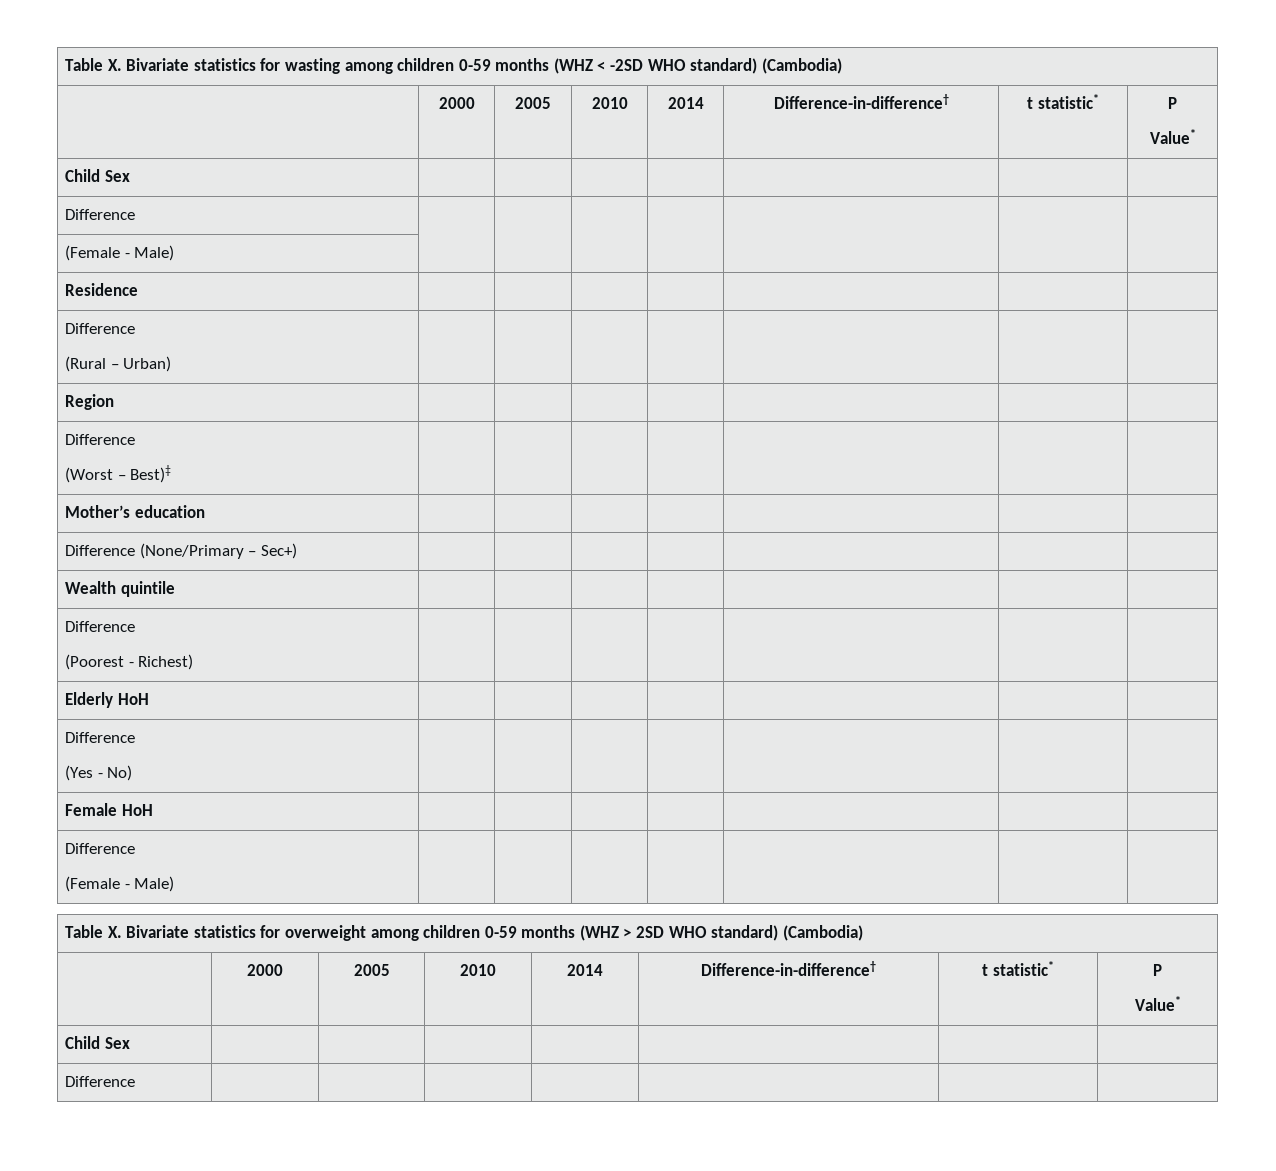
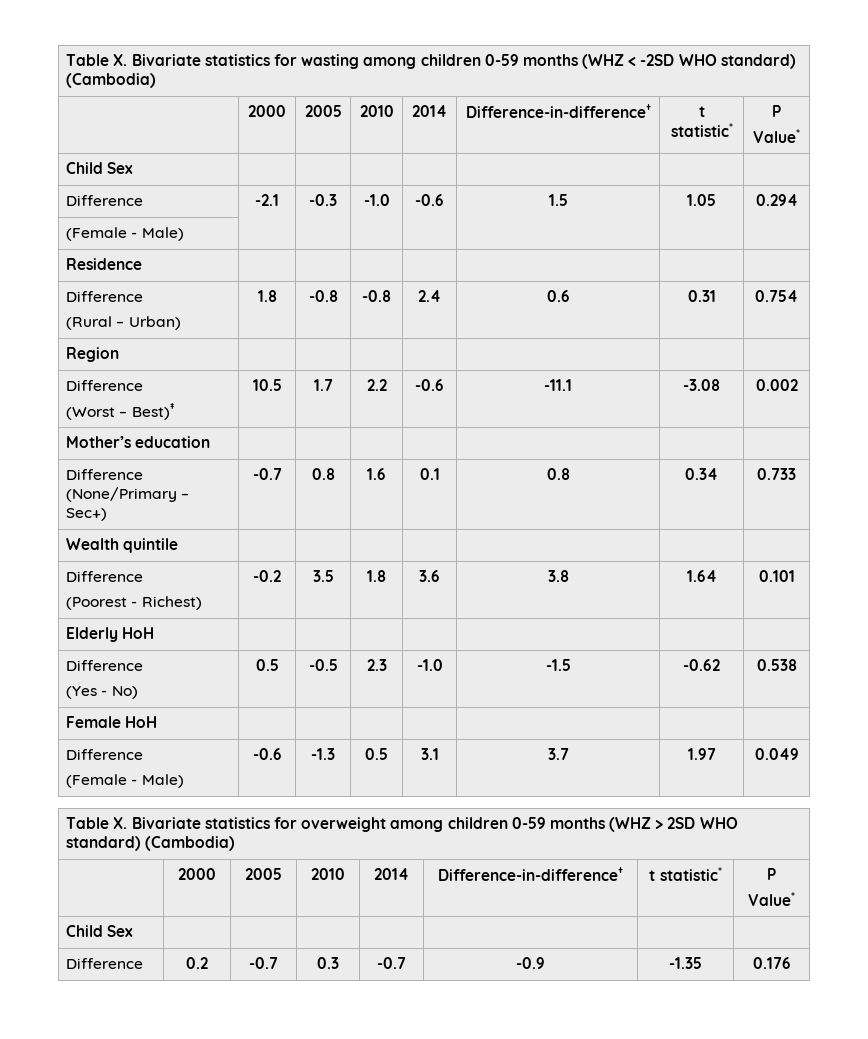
(135, 214) | | | | | | -> [254,194,279,206] [309,194,337,206] [363,194,390,206] [415,194,444,206] [548,194,568,206] [687,194,716,206] [755,194,798,206] -2.1 | -0.3 | -1.0 | -0.6 | 1.5 | 1.05 | 0.294
(172, 364) | | | | | | -> [257,290,277,302] [308,290,338,302] [362,290,391,302] [418,290,441,302] [546,290,570,302] [687,290,716,302] [755,290,798,302] 1.8 | -0.8 | -0.8 | 2.4 | 0.6 | 0.31 | 0.754
(172, 474) | | | | | | -> [252,379,282,391] [313,379,333,391] [366,379,387,391] [415,379,444,391] [544,379,572,391] [683,379,720,391] [755,379,798,391] 10.5 | 1.7 | 2.2 | -0.6 | -11.1 | -3.08 | 0.002
(297, 551) | | | | | | -> [252,468,282,480] [311,468,335,480] [367,468,386,480] [419,468,440,480] [546,468,570,480] [685,468,718,480] [757,468,796,480] -0.7 | 0.8 | 1.6 | 0.1 | 0.8 | 0.34 | 0.733
(194, 662) | | | | | | -> [252,570,281,582] [312,570,334,582] [367,570,386,582] [419,570,440,582] [547,570,569,582] [686,570,717,582] [758,570,795,582] -0.2 | 3.5 | 1.8 | 3.6 | 3.8 | 1.64 | 0.101
(133, 773) | | | | | | -> [255,659,279,671] [308,659,338,671] [366,659,387,671] [416,659,443,671] [545,659,571,671] [683,659,720,671] [756,659,797,671] 0.5 | -0.5 | 2.3 | -1.0 | -1.5 | -0.62 | 0.538
(175, 884) | | | | | | -> [252,748,282,760] [311,748,335,760] [365,748,388,760] [420,748,439,760] [547,748,569,760] [687,748,716,760] [754,748,799,760] -0.6 | -1.3 | 0.5 | 3.1 | 3.7 | 1.97 | 0.049
(135, 1081) | | | | | | -> [186,957,208,969] [248,957,278,969] [317,957,339,969] [377,957,406,969] [516,957,545,969] [669,957,702,969] [752,957,791,969] 0.2 | -0.7 | 0.3 | -0.7 | -0.9 | -1.35 | 0.176

